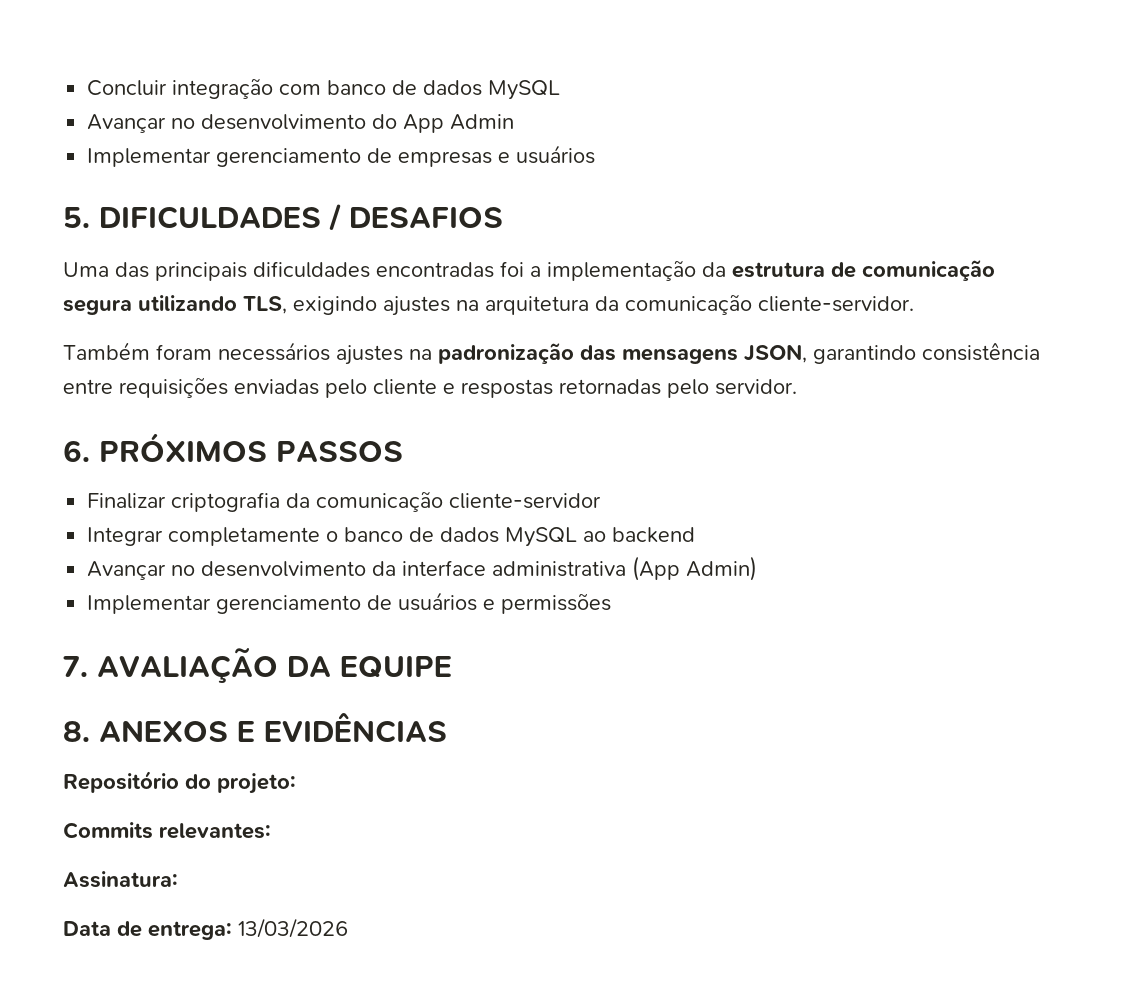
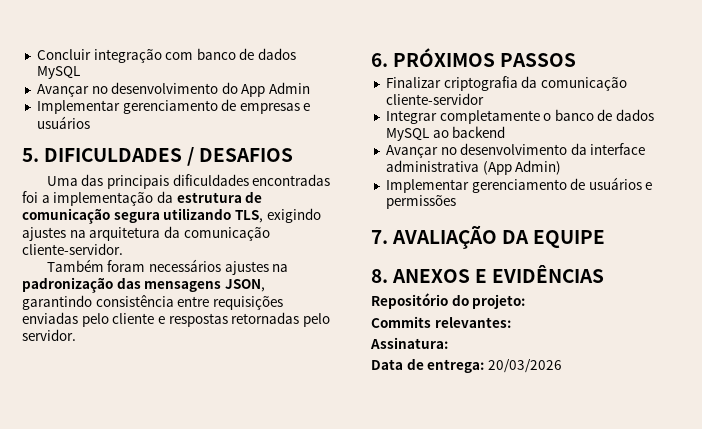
[238,918,348,938] 13/03/2026 -> [487,359,562,373] 20/03/2026

